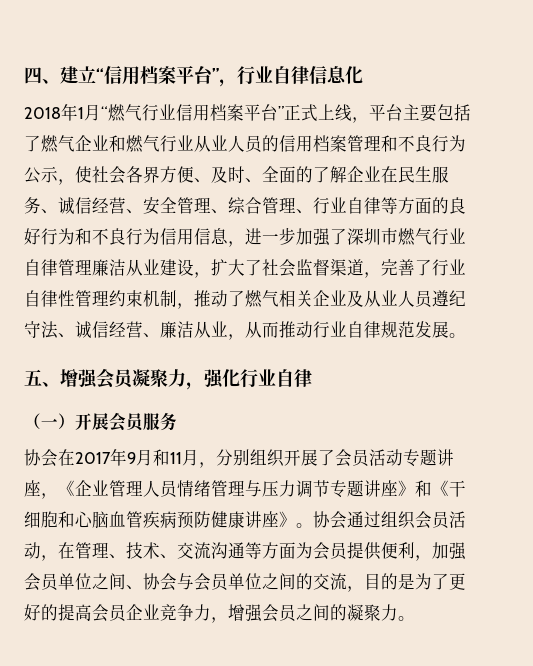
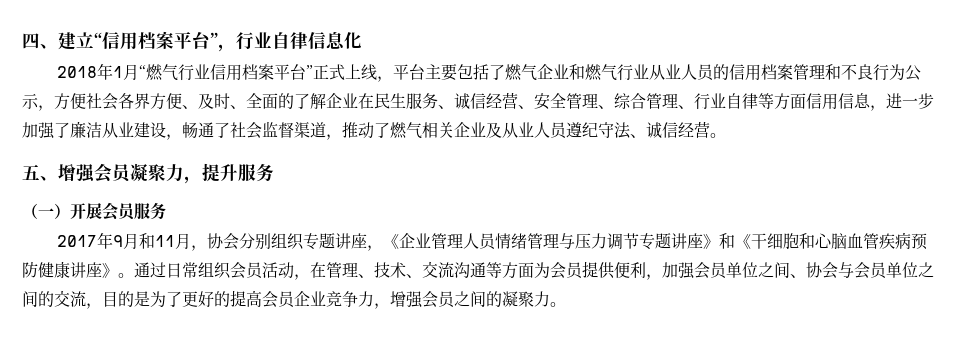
[75,166,92,183] 使 -> [54,93,86,110] 方便
[432,197,466,214] [24,228,160,245] 的良好行为和不良行为 -> (806, 101) none
[347,228,466,246] [24,259,92,276] 深圳市燃气行业自律管理 -> (70, 130) none
[211,259,245,276] 扩大 -> [182,122,214,138] 畅通
[381,259,466,276] [24,290,194,309] 完善了行业自律性管理约束机制， -> (342, 137) none
[143,321,449,340] 、廉洁从业，从而推动行业自律规范发展 -> (710, 129) none
[204,369,312,389] 强化行业自律 -> [202,163,274,182] 提升服务
[24,449,75,467] 协会在 -> (166, 211) none
(216, 465) none -> [206,233,239,250] 协会
[284,449,403,467] 开展了会员活动 -> (304, 241) none
[313,511,381,529] 协会通过 -> [134,262,198,278] 通过日常

